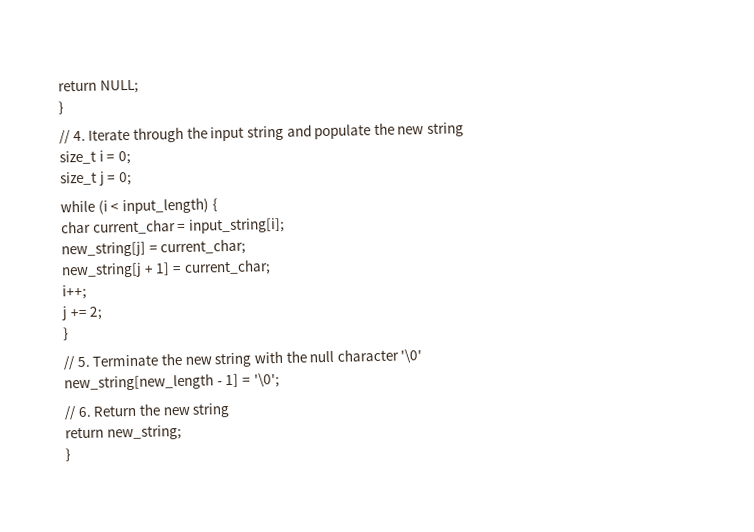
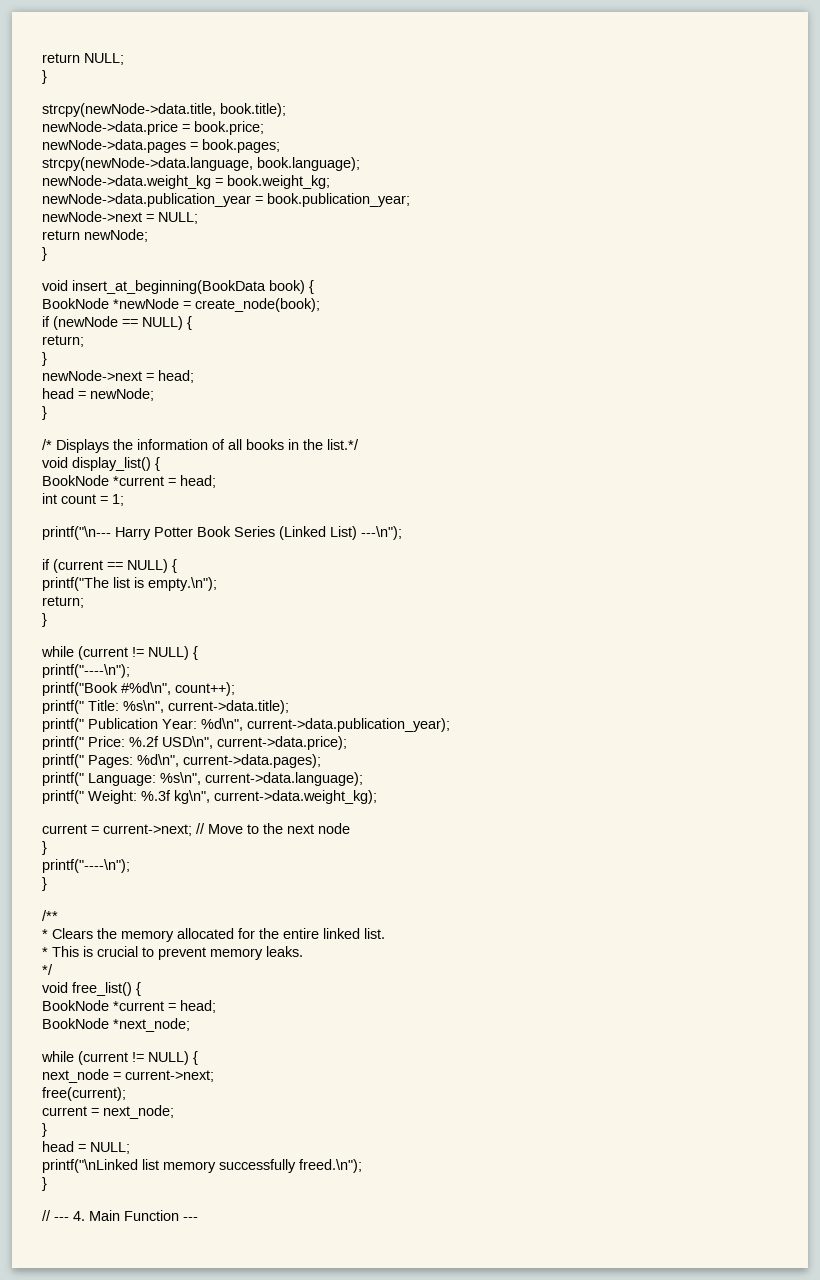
[59,122,465,145] [59,150,131,165] [60,171,132,186] [60,197,218,215] [61,217,285,235] [61,238,247,258] [61,259,271,279] [62,284,87,300] [61,306,104,321] [63,327,69,341] [63,348,423,371] [64,373,280,392] [64,403,231,421] [65,424,182,441] [65,448,71,462] // 4. Iterate through the input string and populate the new string // size_t i = 0; // size_t j = 0; // while (i < input_length) { // char current_char = input_string[i]; // new_string[j] = current_char; // new_string[j + 1] = current_char; // i++; // j += 2; // } // // 5. Terminate the new string with the null character '\0' // new_string[new_length - 1] = '\0'; // // 6. Return the new string // return new_string; // } -> [42,103,286,117] [42,121,264,135] [42,139,280,153] [42,157,360,171] [42,175,330,189] [42,193,410,207] [42,211,198,224] [42,229,148,242] [42,247,47,261] [42,280,314,294] [42,298,320,312] [42,316,192,330] [42,335,84,347] [42,352,47,366] [42,370,194,383] [42,388,154,401] [42,406,47,420] [42,439,359,453] [42,457,160,471] [42,475,216,488] [42,493,124,506] [42,526,402,540] [42,559,177,573] [42,577,217,591] [42,596,84,608] [42,613,47,627] [41,646,198,660] [42,664,130,678] [42,682,235,696] [42,700,289,714] [42,718,450,732] [42,736,347,750] [42,754,321,768] [42,772,363,786] [42,790,377,804] [42,823,350,836] [42,841,47,855] [42,859,130,873] [42,877,47,891] [42,910,58,921] [42,928,385,942] [42,946,303,960] [42,964,53,975] [42,982,141,996] [42,1000,216,1013] [42,1018,190,1032] [41,1051,198,1065] [42,1069,214,1083] [42,1087,126,1101] [42,1105,174,1119] [42,1123,47,1137] [42,1141,130,1154] [42,1159,362,1173] [42,1177,47,1191] [42,1210,198,1221] strcpy(newNode->data.title, book.title); // newNode->data.price = book.price; // newNode->data.pages = book.pages; // strcpy(newNode->data.language, book.language); // newNode->data.weight_kg = book.weight_kg; // newNode->data.publication_year = book.publication_year; // newNode->next = NULL; // return newNode; // } // void insert_at_beginning(BookData book) { // BookNode *newNode = create_node(book); // if (newNode == NULL) { // return; // } // newNode->next = head; // head = newNode; // } // /* Displays the information of all books in the list.*/ // void display_list() { // BookNode *current = head; // int count = 1; // printf("\n--- Harry Potter Book Series (Linked List) ---\n"); // if (current == NULL) { // printf("The list is empty.\n"); // return; // } // while (current != NULL) { // printf("----\n"); // printf("Book #%d\n", count++); // printf(" Title: %s\n", current->data.title); // printf(" Publication Year: %d\n", current->data.publication_year); // printf(" Price: %.2f USD\n", current->data.price); // printf(" Pages: %d\n", current->data.pages); // printf(" Language: %s\n", current->data.language); // printf(" Weight: %.3f kg\n", current->data.weight_kg); // current = current->next; // Move to the next node // } // printf("----\n"); // } // /** // * Clears the memory allocated for the entire linked list. // * This is crucial to prevent memory leaks. // */ // void free_list() { // BookNode *current = head; // BookNode *next_node; // while (current != NULL) { // next_node = current->next; // free(current); // current = next_node; // } // head = NULL; // printf("\nLinked list memory successfully freed.\n"); // } // // --- 4. Main Function ---

